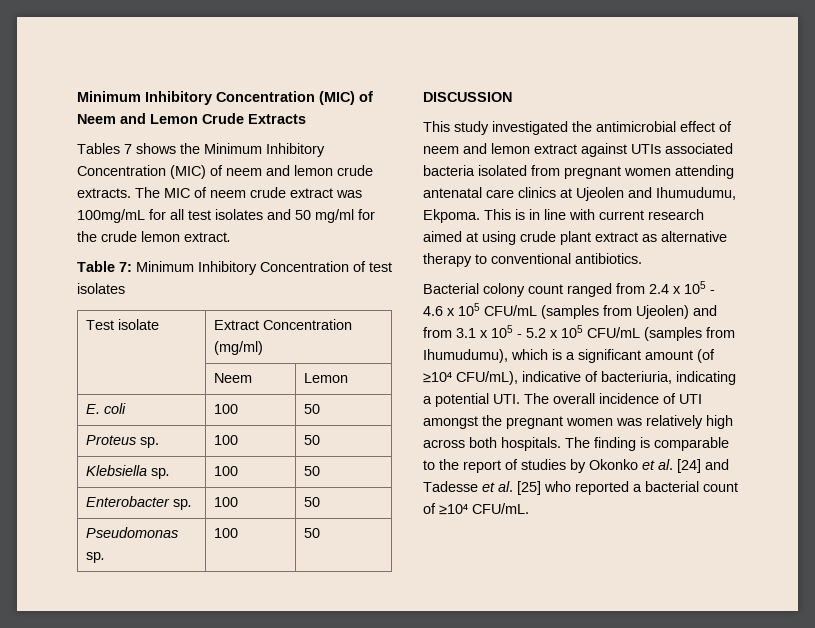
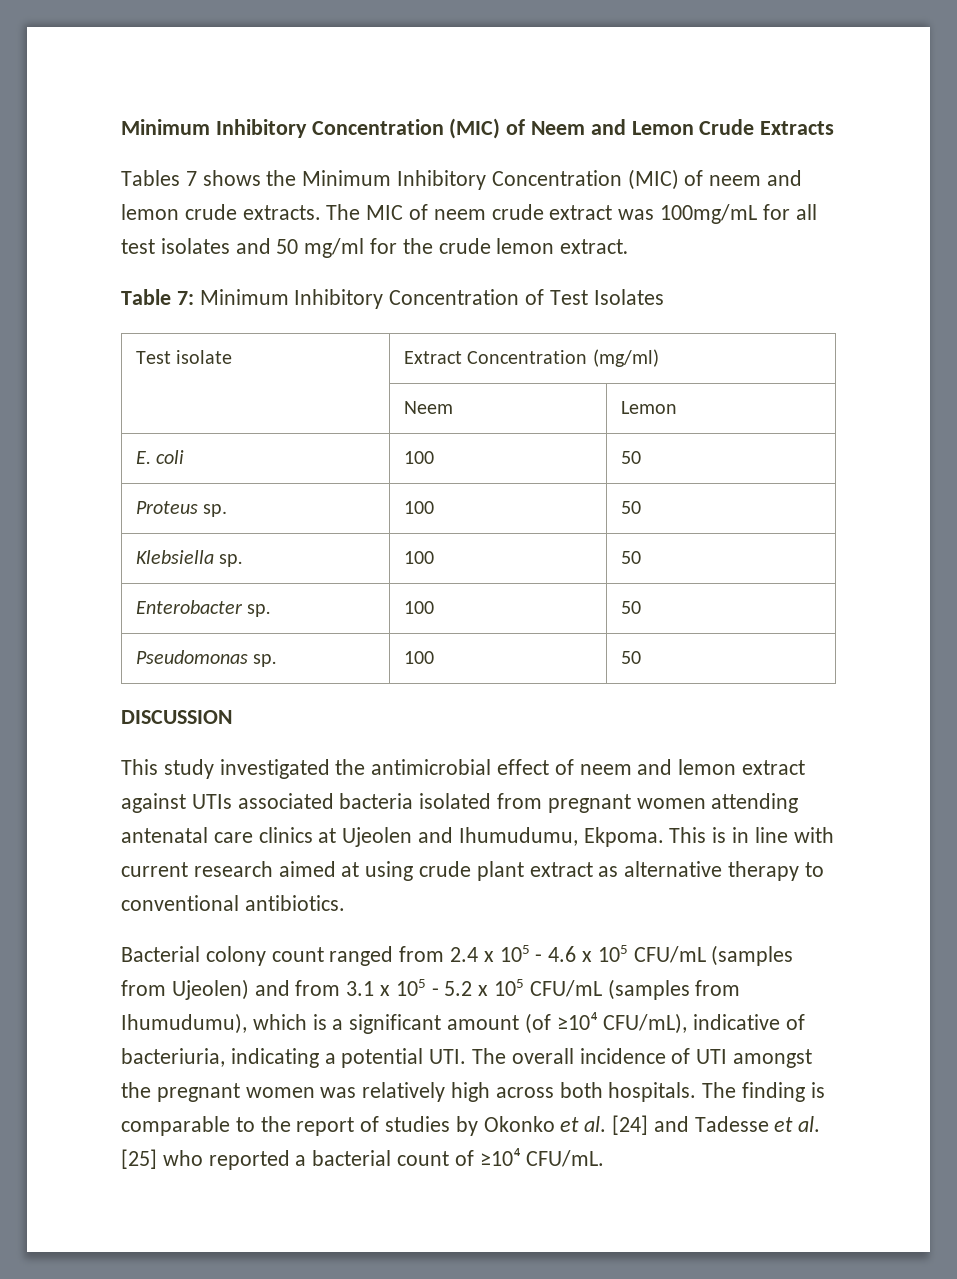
[369,262,392,272] [77,283,125,294] test isolates -> [549,289,664,305] Test Isolates

